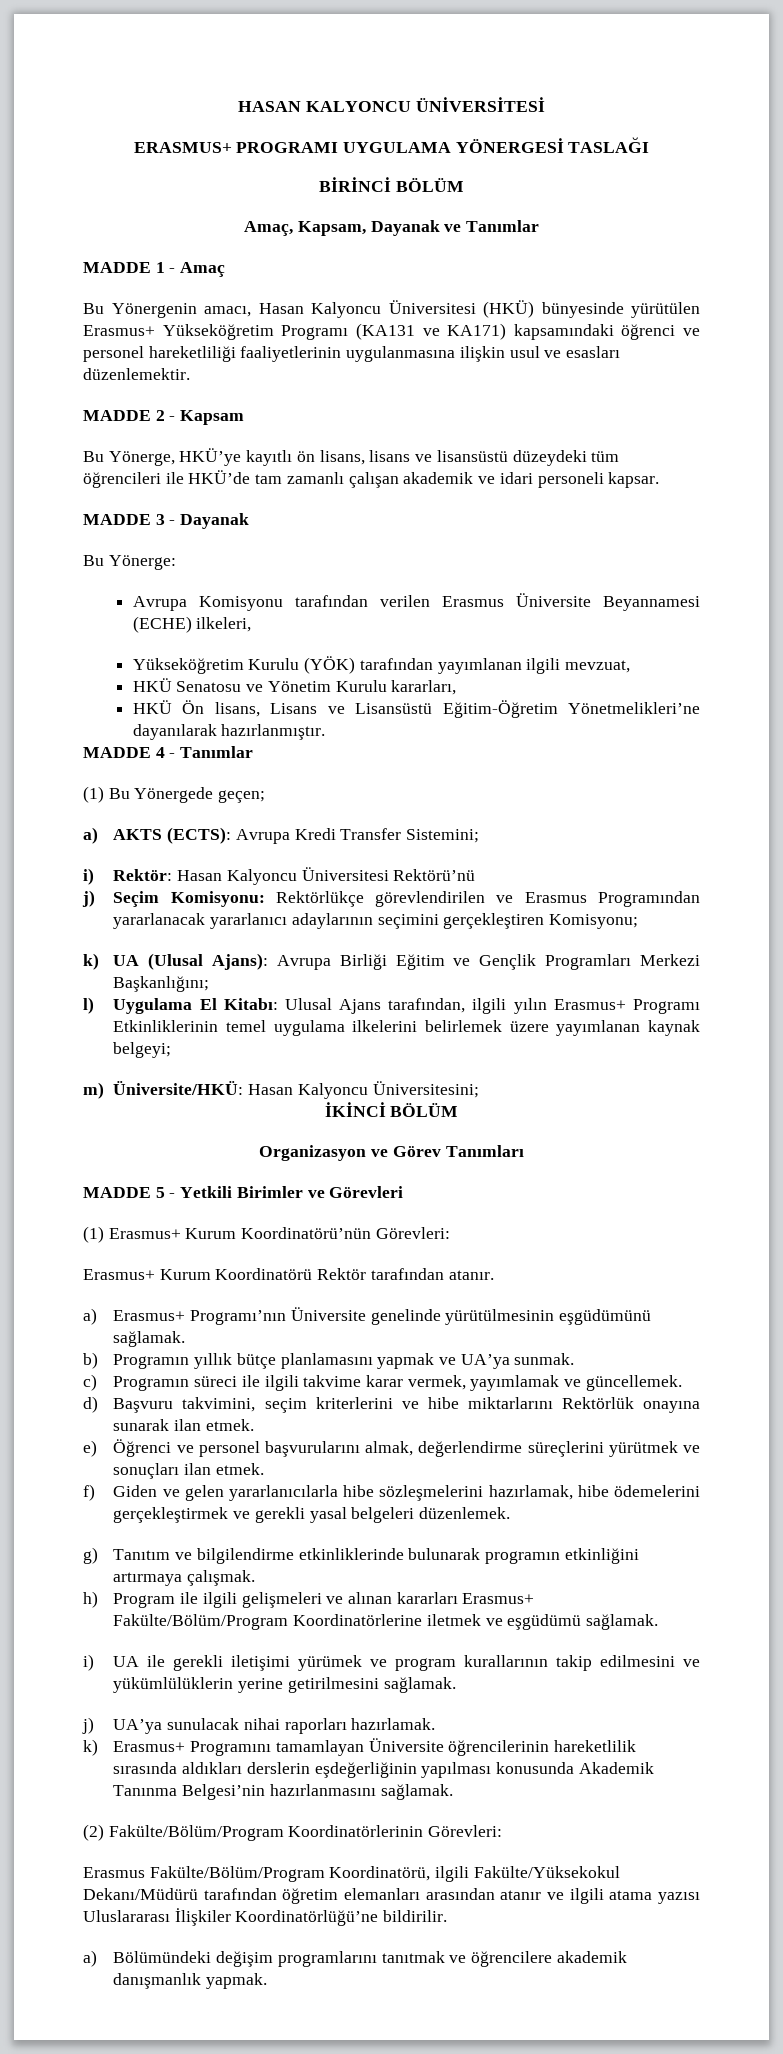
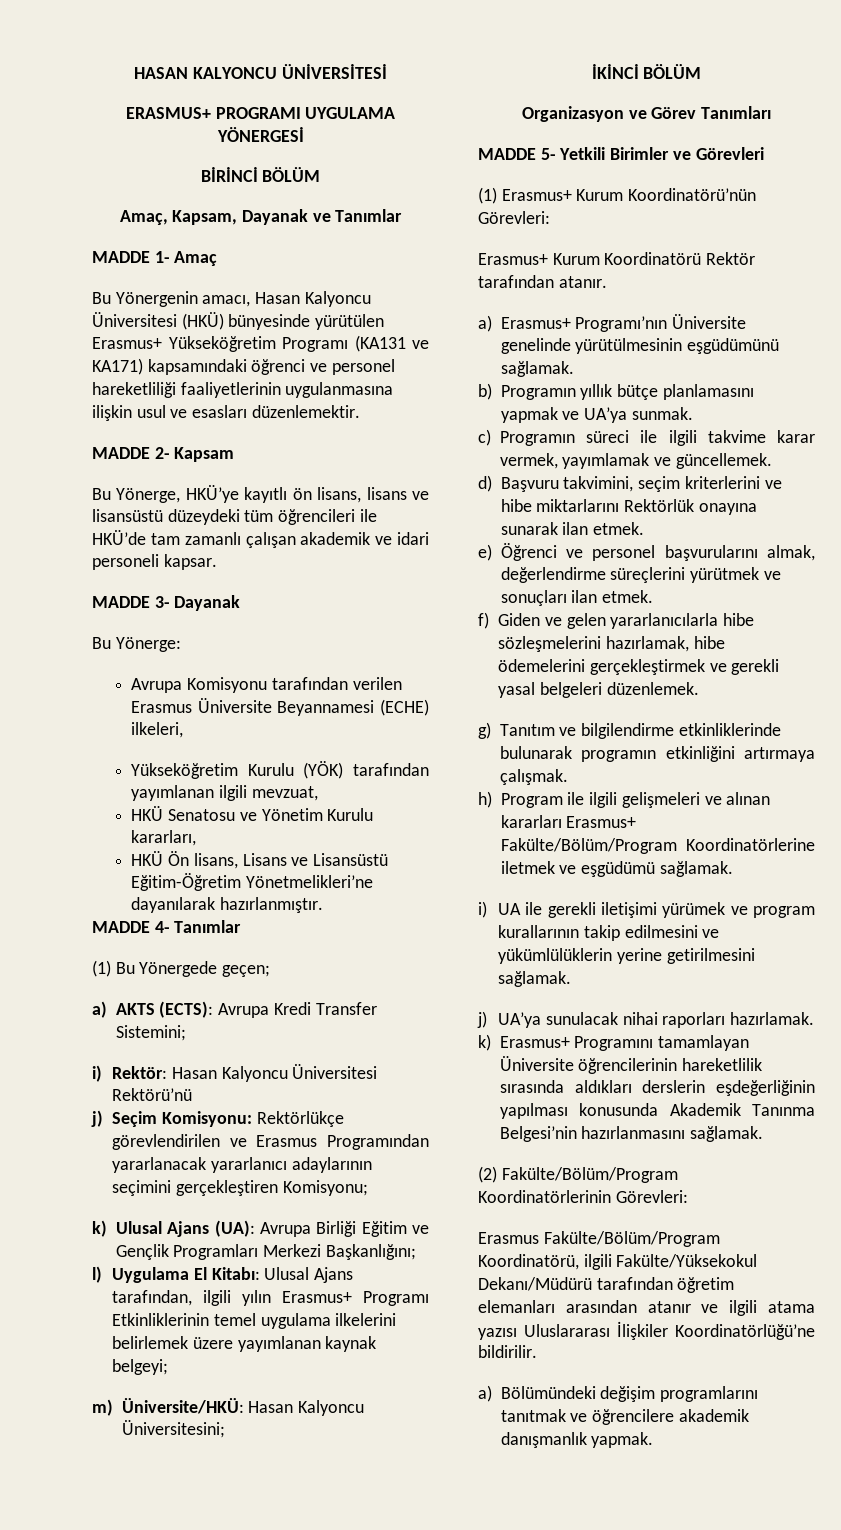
[568,137,650,153] TASLAĞI -> (304, 134) none
[155,262,176,273] 1 - -> [154,251,170,263] 1-
[155,410,176,421] 2 - -> [154,447,170,459] 2-
[155,514,176,525] 3 - -> [154,596,170,608] 3-
[155,747,176,758] 4 - -> [154,921,170,933] 4-
[113,953,269,970] UA (Ulusal Ajans): -> [115,1220,255,1237] Ulusal Ajans (UA):
[155,1187,176,1198] 5 - -> [540,148,556,160] 5-

